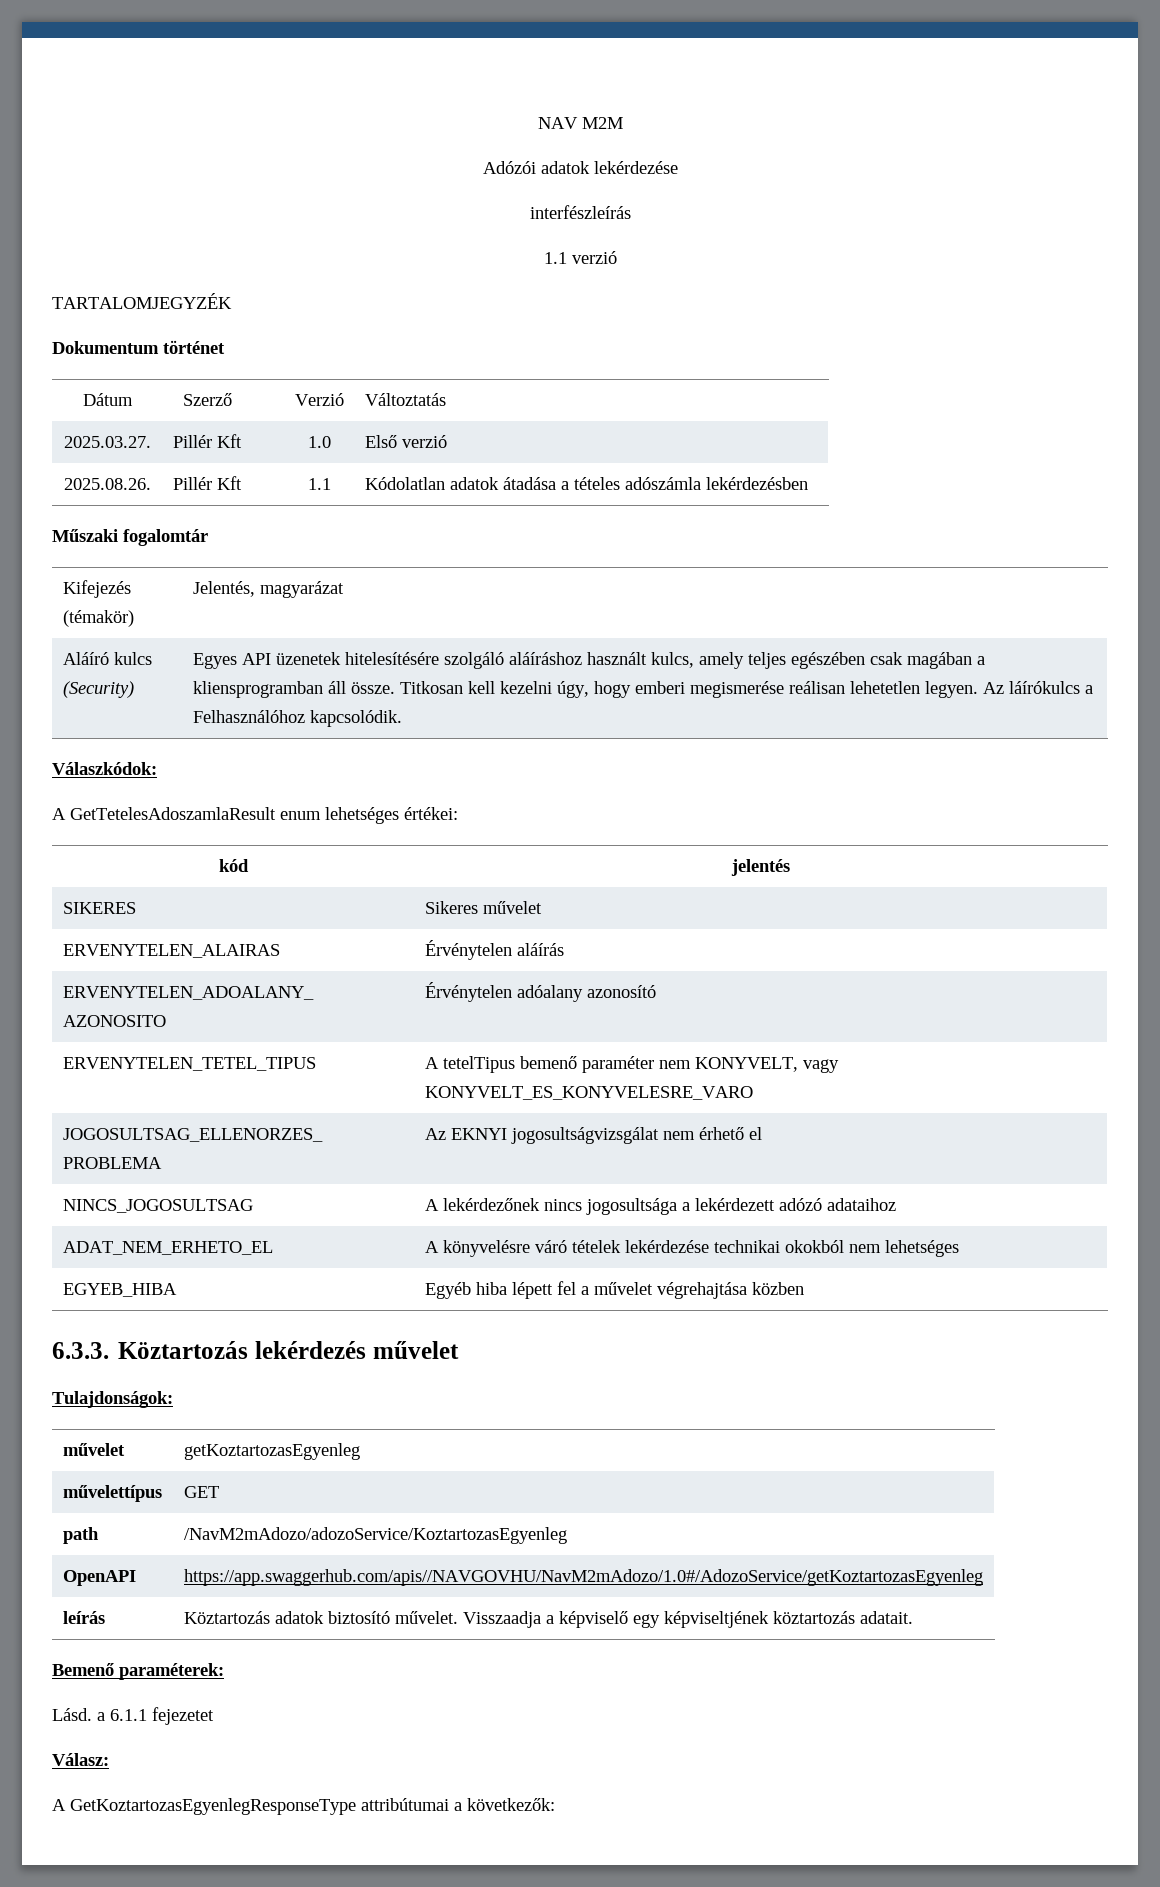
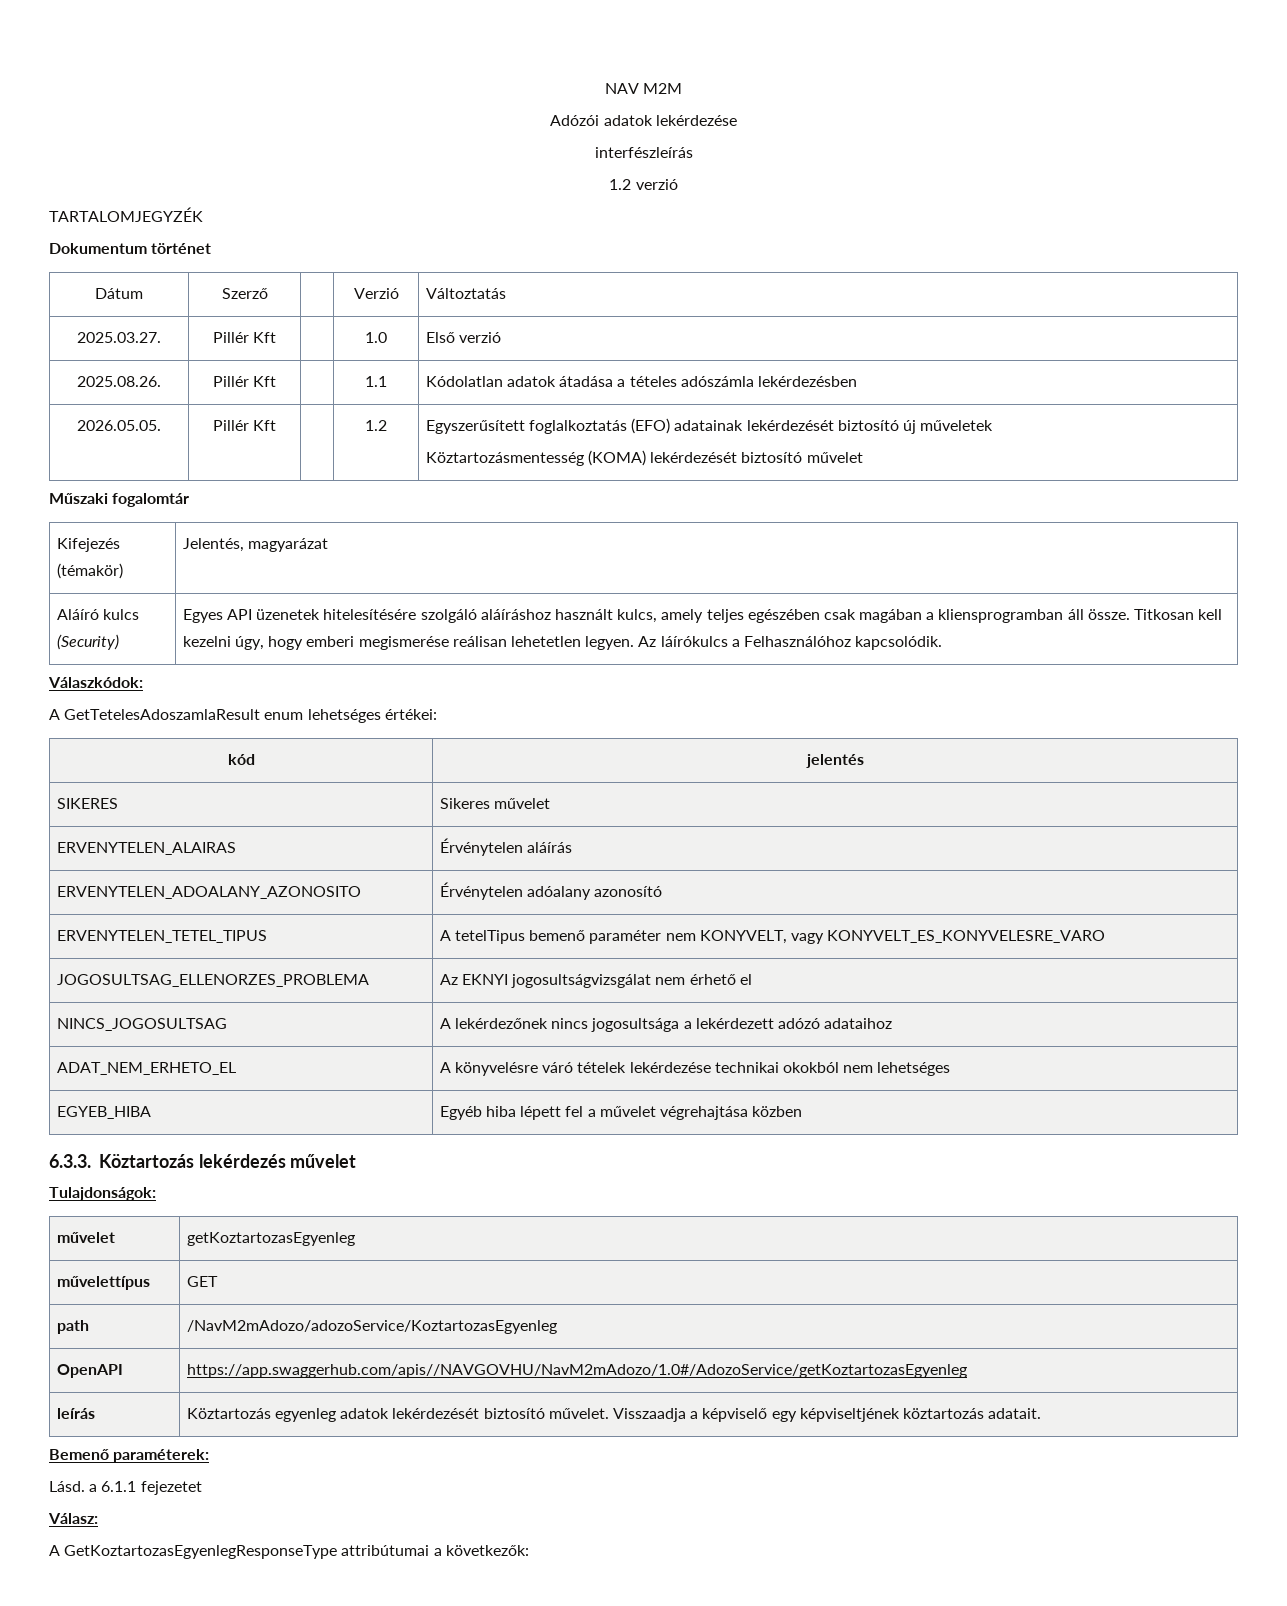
[543,252,567,264] 1.1 -> [609,179,632,190] 1.2
(808, 483) none -> [77,420,161,431] [212,420,277,431] [365,420,387,431] [425,418,994,434] [425,450,863,466] // 2026.05.05. | Pillér Kft | | 1.2 | Egyszerűsített foglalkoztatás (EFO) adatainak lekérdezését biztosító új műveletek // Köztartozásmentesség (KOMA) lekérdezését biztosító művelet
[274,1611,324,1624] adatok -> [275,1408,480,1422] egyenleg adatok lekérdezését

